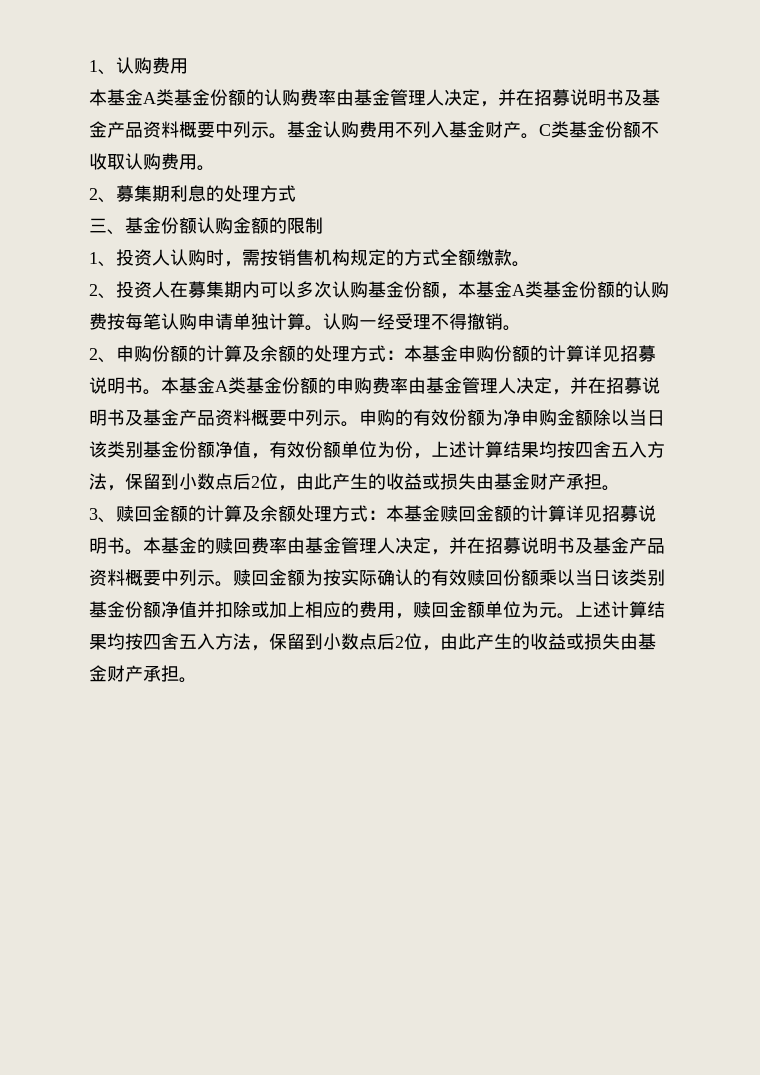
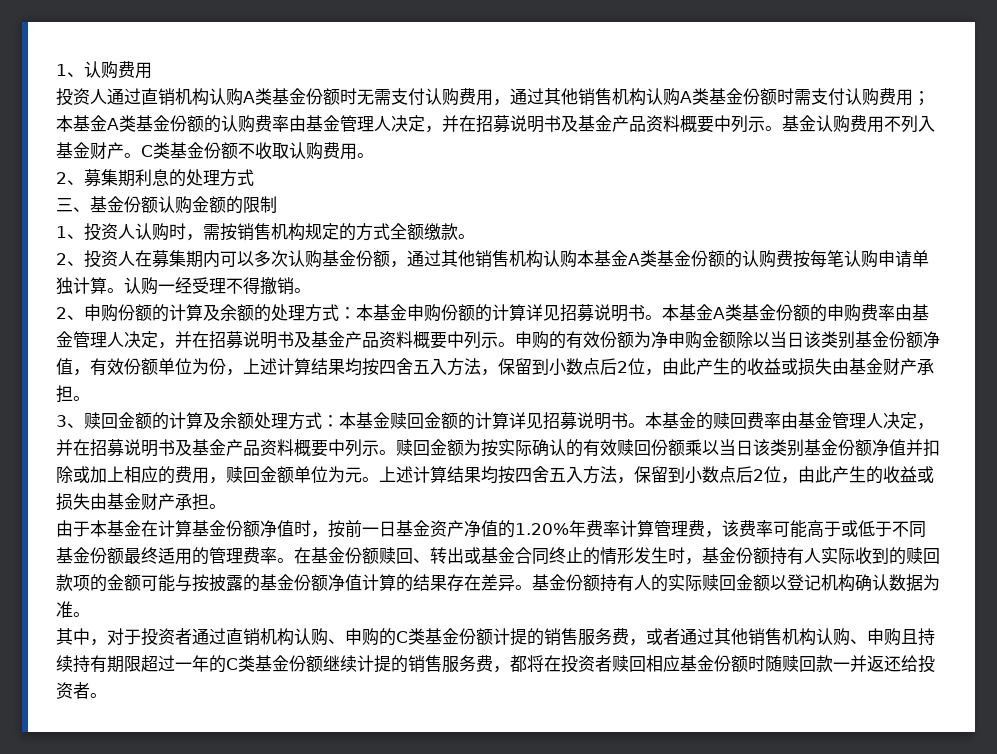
(188, 66) none -> [56,88,930,106] 投资人通过直销机构认购A类基金份额时无需支付认购费用，通过其他销售机构认购A类基金份额时需支付认购费用；
(458, 296) none -> [407,250,577,268] 通过其他销售机构认购
(197, 680) none -> [56,520,926,538] [56,547,940,565] [56,574,940,592] [56,601,90,618] [56,628,935,646] [56,655,935,673] [56,682,107,699] // 由于本基金在计算基金份额净值时，按前一日基金资产净值的1.20%年费率计算管理费，该费率可能高于或低于不同基金份额最终适用的管理费率。在基金份额赎回、转出或基金合同终止的情形发生时，基金份额持有人实际收到的赎回款项的金额可能与按披露的基金份额净值计算的结果存在差异。基金份额持有人的实际赎回金额以登记机构确认数据为准。 // 其中，对于投资者通过直销机构认购、申购的C类基金份额计提的销售服务费，或者通过其他销售机构认购、申购且持续持有期限超过一年的C类基金份额继续计提的销售服务费，都将在投资者赎回相应基金份额时随赎回款一并返还给投资者。

